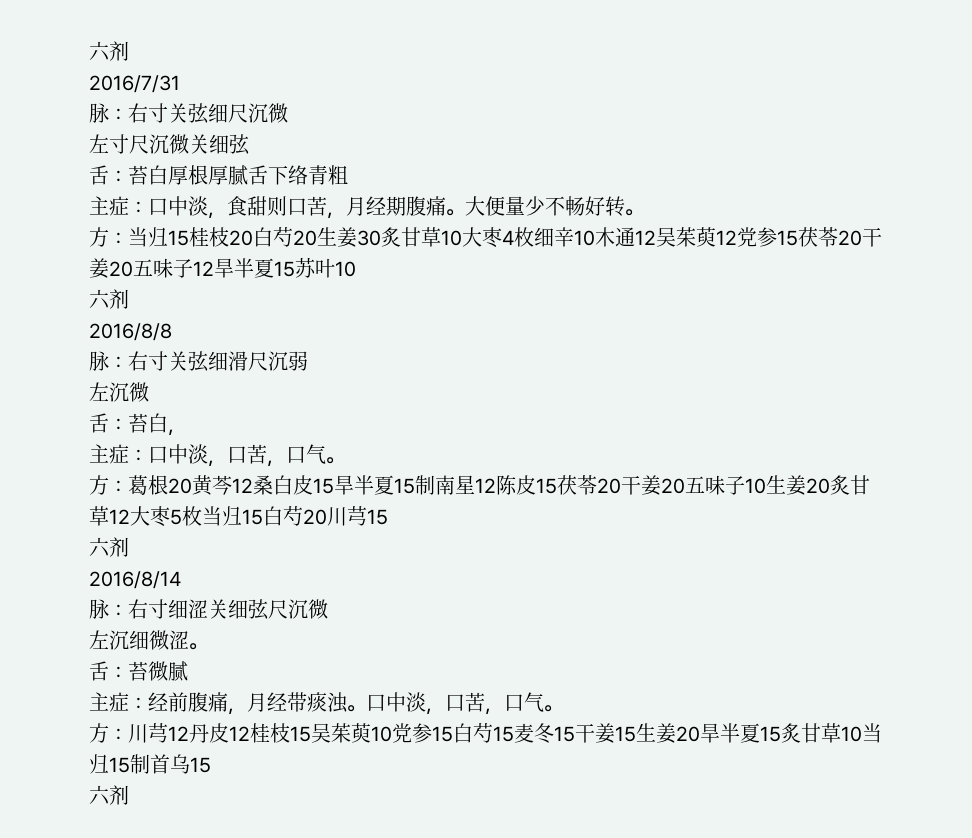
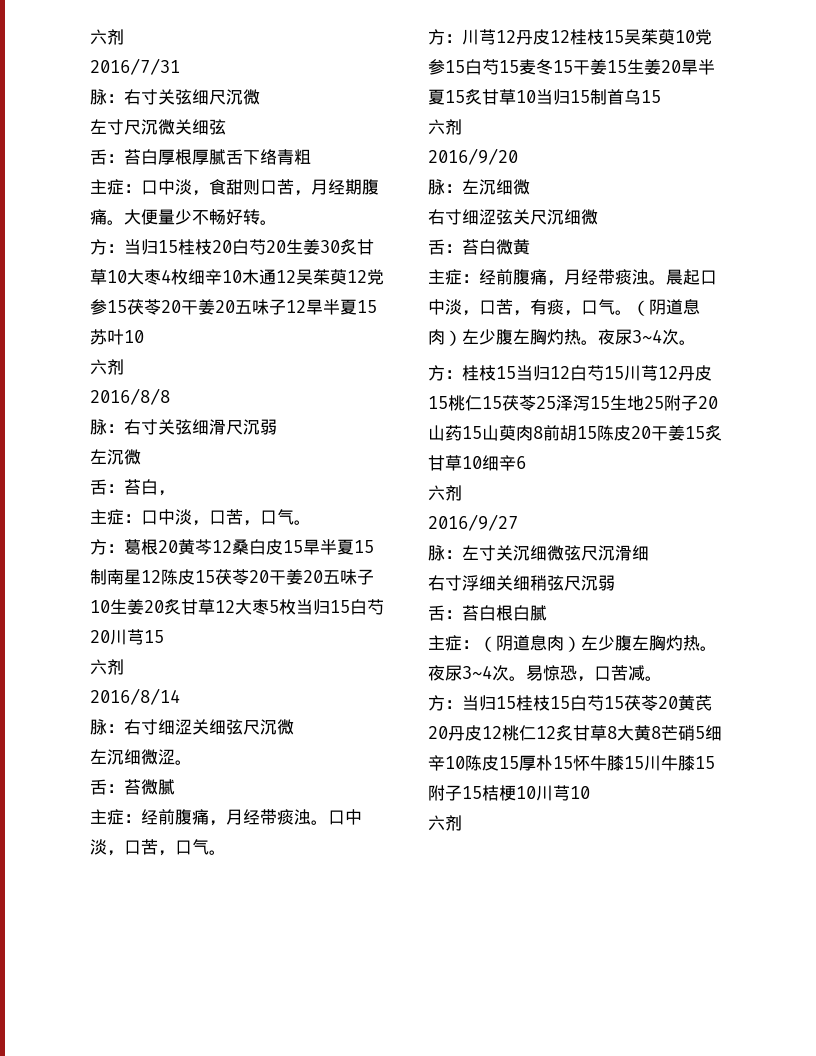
(129, 795) none -> [428,148,518,165] [428,179,530,195] [428,209,598,225] [428,239,530,255] [428,269,717,286] [428,299,700,316] [428,329,696,346] [428,365,712,381] [428,395,718,411] [428,425,722,441] [428,455,526,471] [428,485,462,501] [428,514,518,531] [428,545,649,561] [428,575,615,591] [428,605,547,621] [428,635,717,652] [428,665,662,682] [428,695,712,711] [428,725,722,741] [428,755,715,771] [428,785,590,801] [428,815,462,831] // 2016/9/20 // 脉：左沉细微 // 右寸细涩弦关尺沉细微 // 舌：苔白微黄 // 主症：经前腹痛，月经带痰浊。晨起口中淡，口苦，有痰，口气。（阴道息肉）左少腹左胸灼热。夜尿3~4次。 // 方：桂枝15当归12白芍15川芎12丹皮15桃仁15茯苓25泽泻15生地25附子20山药15山萸肉8前胡15陈皮20干姜15炙甘草10细辛6 // 六剂 // 2016/9/27 // 脉：左寸关沉细微弦尺沉滑细 // 右寸浮细关细稍弦尺沉弱 // 舌：苔白根白腻 // 主症：（阴道息肉）左少腹左胸灼热。夜尿3~4次。易惊恐，口苦减。 // 方：当归15桂枝15白芍15茯苓20黄芪20丹皮12桃仁12炙甘草8大黄8芒硝5细辛10陈皮15厚朴15怀牛膝15川牛膝15附子15桔梗10川芎10 // 六剂

